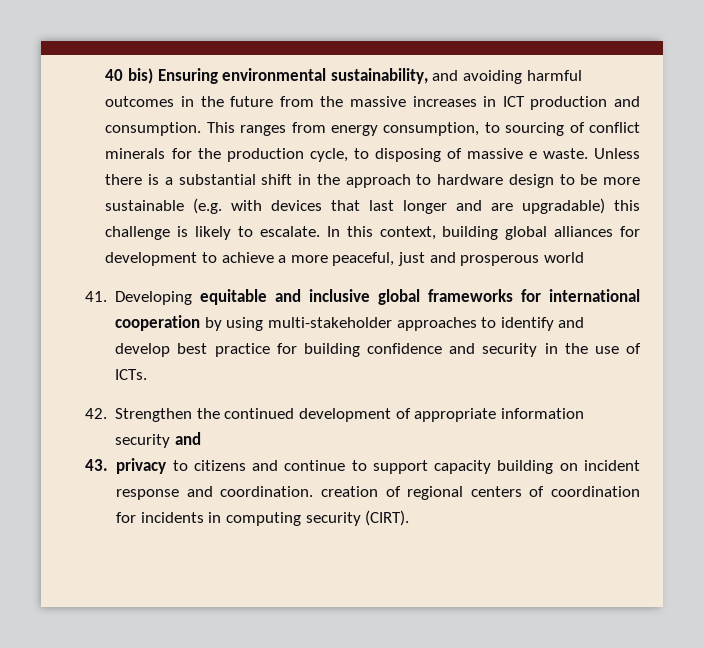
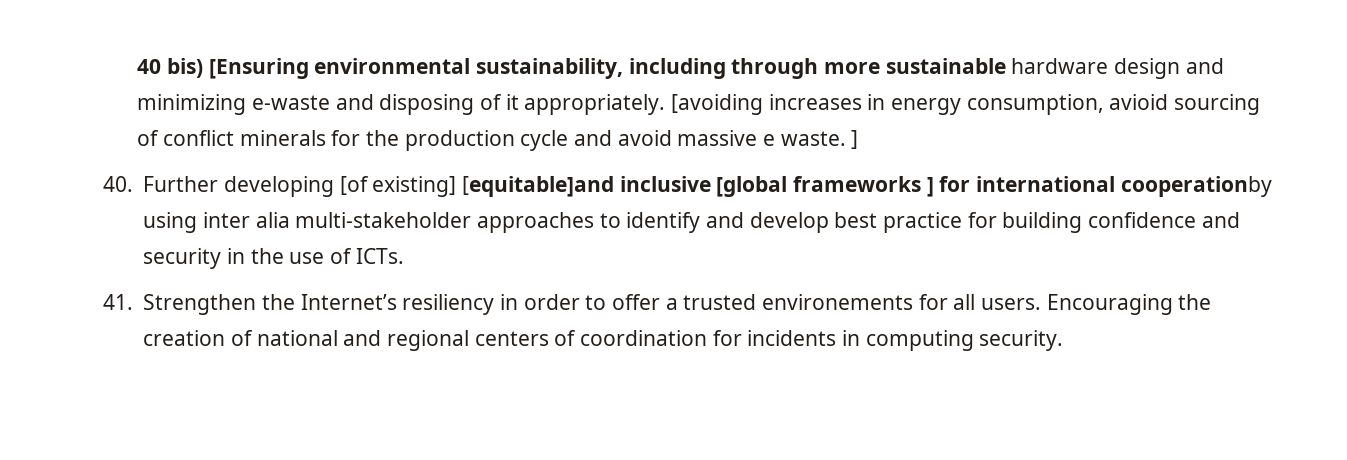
[157,68,218,84] Ensuring -> [208,58,309,79] [Ensuring
[432,70,582,84] [105,96,640,110] [105,122,326,136] and avoiding harmful outcomes in the future from the massive increases in ICT production and consumption. This ranges from -> [628,58,1224,79] [137,94,886,115] including through more sustainable hardware design and minimizing e-waste and disposing of it appropriately. [avoiding increases in
[484,122,500,133] to -> [1109,94,1169,110] avioid
[309,148,641,162] [105,174,640,188] [105,198,641,214] [105,226,641,240] [105,252,584,266] [84,289,640,305] [115,315,264,331] cycle, to disposing of massive e waste. Unless there is a substantial shift in the approach to hardware design to be more sustainable (e.g. with devices that last longer and are upgradable) this challenge is likely to escalate. In this context, building global alliances for development to achieve a more peaceful, just and prosperous world // 41. Developing equitable and inclusive global frameworks for international cooperation by using -> [520,130,859,151] [102,176,1272,197] [143,212,290,233] cycle and avoid massive e waste. ] // 40. Further developing [of existing] [equitable]and inclusive [global frameworks ] for international cooperationby using inter alia
[84,408,107,419] 42. -> [102,294,133,310] 41.
[224,408,584,422] [115,432,201,448] [84,458,641,474] [116,486,401,500] continued development of appropriate information security and // 43. privacy to citizens and continue to support capacity building on incident response and coordination. creation of -> [300,294,1212,315] [143,330,382,346] Internet’s resiliency in order to offer a trusted environements for all users. Encouraging the creation of national and
[305,510,410,526] security (CIRT). -> [979,330,1064,351] security.

